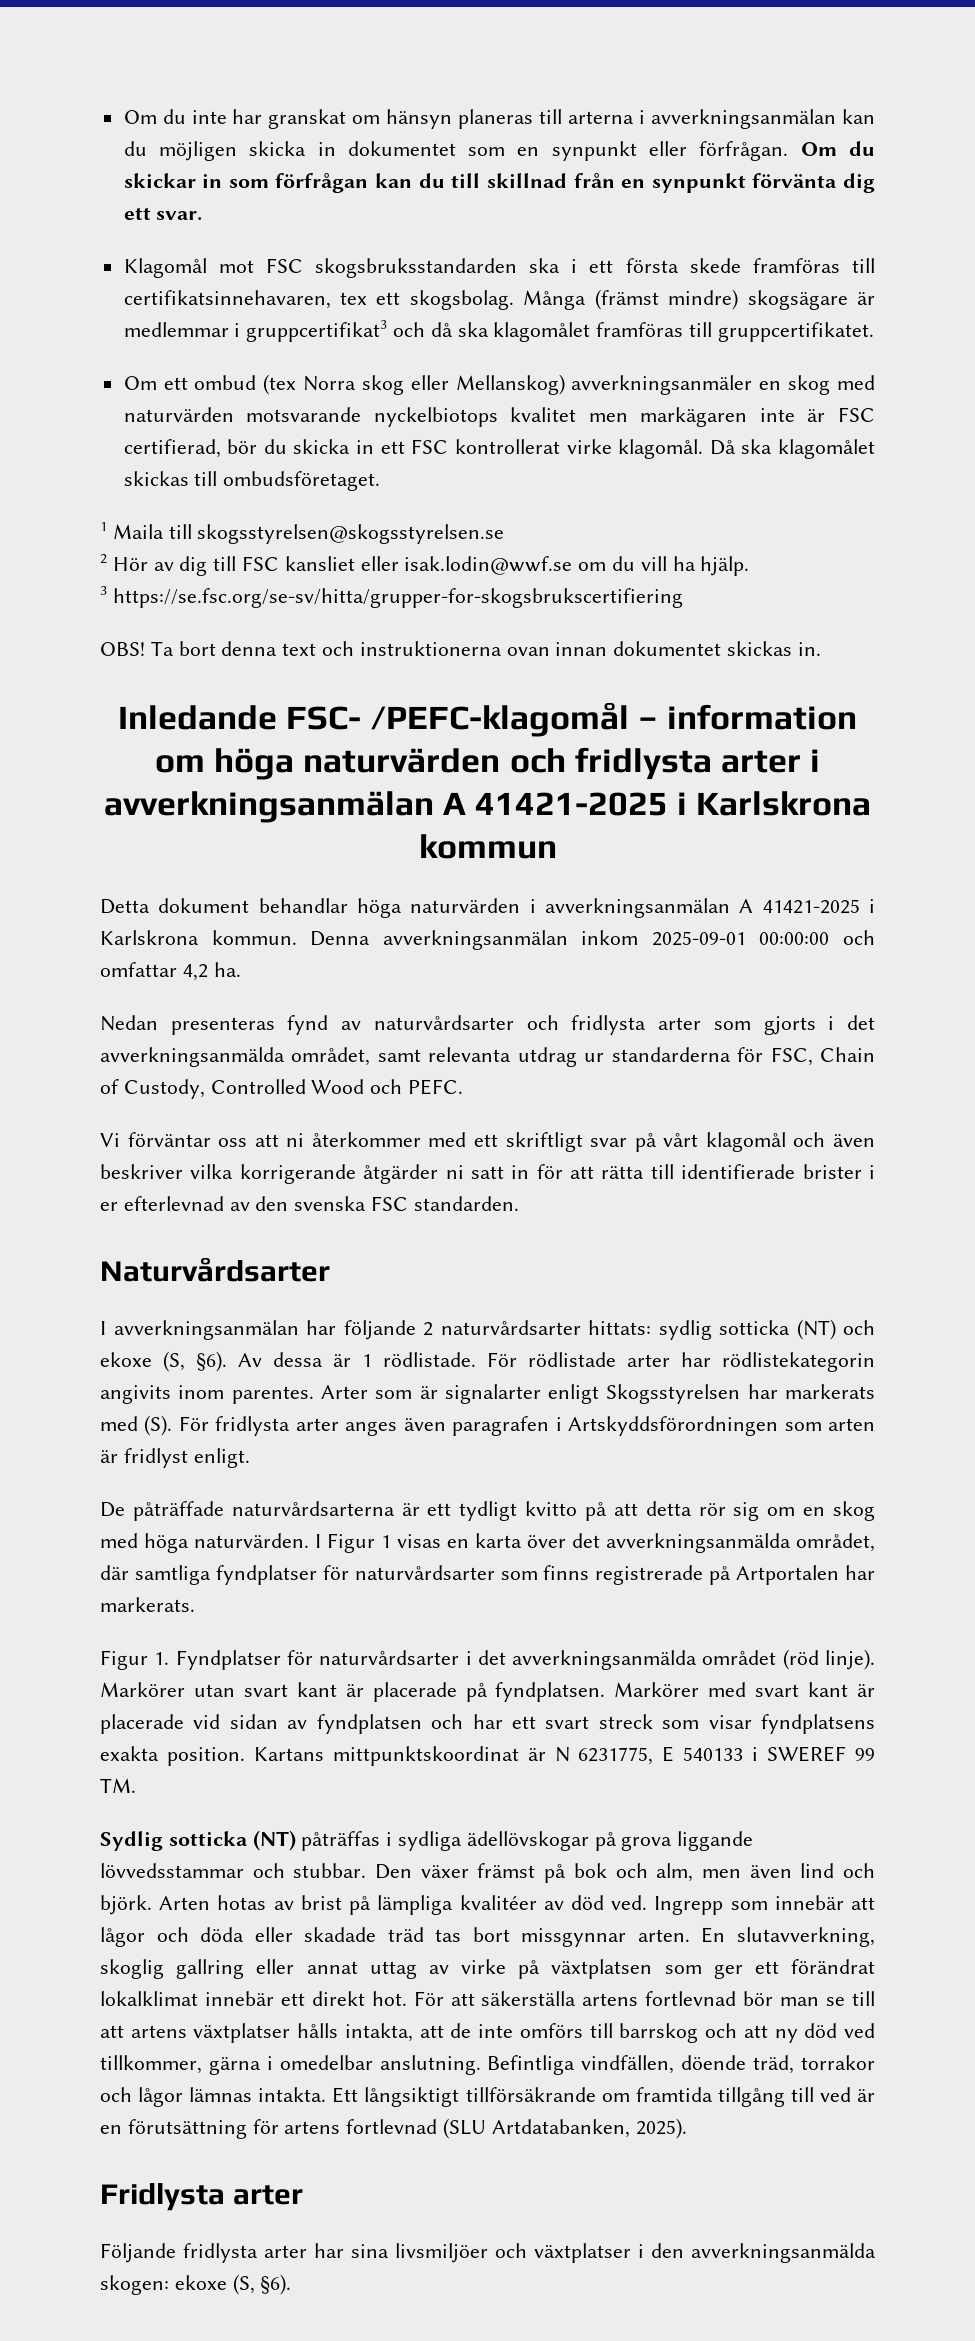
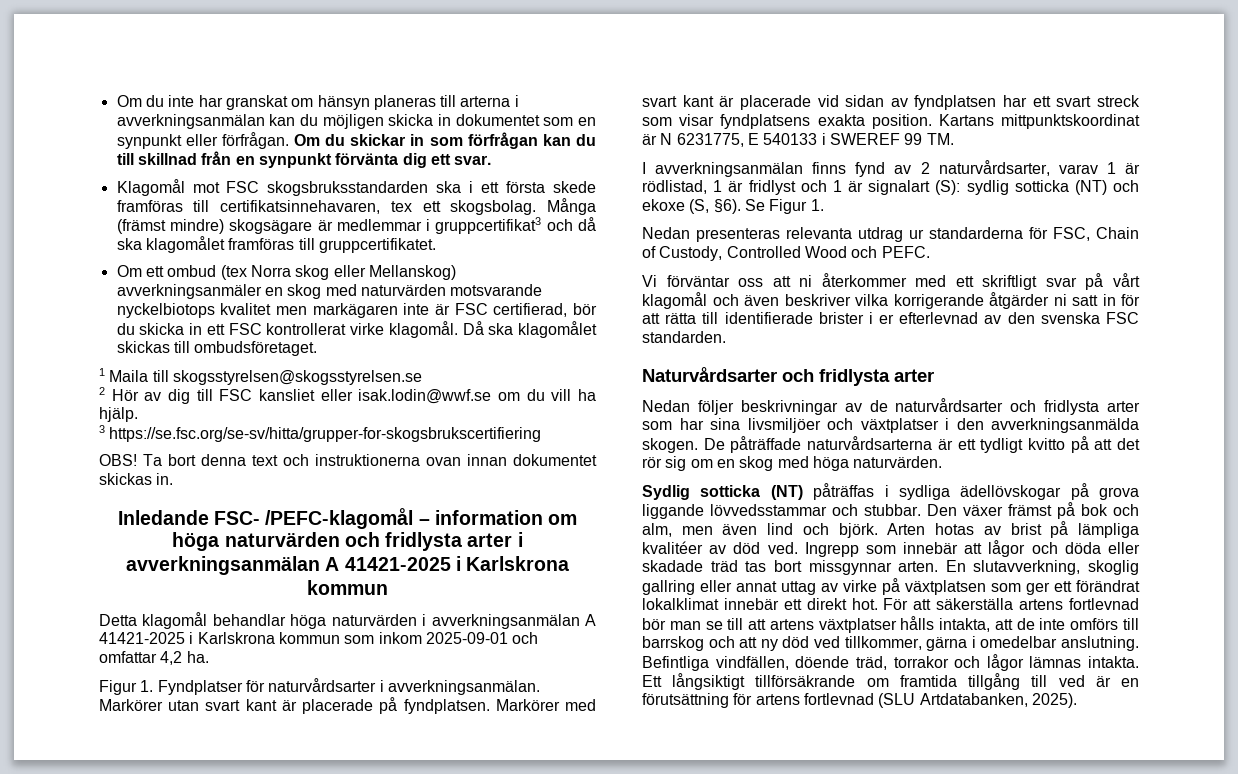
[158,898,250,913] dokument -> [142,612,208,629] klagomål
[211,930,568,950] kommun. Denna avverkningsanmälan -> [278,632,375,644] kommun som
[759,932,830,945] 00:00:00 -> (508, 638) none
[100,1015,876,1035] [100,1047,421,1067] Nedan presenteras fynd av naturvårdsarter och fridlysta arter som gjorts i det avverkningsanmälda området, samt -> [99,678,540,695] [99,697,596,714] [642,95,1140,110] [642,114,1140,129] [642,133,954,147] [642,160,1140,177] [642,180,1139,195] [642,199,824,214] [642,227,780,242] Figur 1. Fyndplatser för naturvårdsarter i avverkningsanmälan. Markörer utan svart kant är placerade på fyndplatsen. Markörer med svart kant är placerade vid sidan av fyndplatsen har ett svart streck som visar fyndplatsens exakta position. Kartans mittpunktskoordinat är N 6231775, E 540133 i SWEREF 99 TM. // I avverkningsanmälan finns fynd av 2 naturvårdsarter, varav 1 är rödlistad, 1 är fridlyst och 1 är signalart (S): sydlig sotticka (NT) och ekoxe (S, §6). Se Figur 1. // Nedan presenteras
[100,1319,875,1340] [100,1351,875,1372] [100,1384,875,1404] [100,1415,875,1436] [100,1448,250,1468] // I avverkningsanmälan har följande 2 naturvårdsarter hittats: sydlig sotticka (NT) och ekoxe (S, §6). Av dessa är 1 rödlistade. För rödlistade arter har rödlistekategorin angivits inom parentes. Arter som är signalarter enligt Skogsstyrelsen har markerats med (S). För fridlysta arter anges även paragrafen i Artskyddsförordningen som arten är fridlyst enligt. // -> [782,369,934,386] [642,398,1140,415] [642,418,1139,433] [642,438,698,453] och fridlysta arter // Nedan följer beskrivningar av de naturvårdsarter och fridlysta arter som har sina livsmiljöer och växtplatser i den avverkningsanmälda skogen.
[645,1501,692,1516] detta -> [1117,438,1140,450] det
[315,1533,875,1553] [100,1565,875,1585] [100,1597,195,1612] [100,1649,875,1670] [100,1682,875,1702] [100,1714,875,1734] [100,1746,875,1766] [100,1778,136,1793] I Figur 1 visas en karta över det avverkningsanmälda området, där samtliga fyndplatser för naturvårdsarter som finns registrerade på Artportalen har markerats. // Figur 1. Fyndplatser för naturvårdsarter i det avverkningsanmälda området (röd linje). Markörer utan svart kant är placerade på fyndplatsen. Markörer med svart kant är placerade vid sidan av fyndplatsen och har ett svart streck som visar fyndplatsens exakta position. Kartans mittpunktskoordinat är N 6231775, E 540133 i SWEREF 99 TM. -> (943, 462) none
[100,2183,304,2211] [100,2243,876,2263] [100,2274,292,2295] // Fridlysta arter // Följande fridlysta arter har sina livsmiljöer och växtplatser i den avverkningsanmälda skogen: ekoxe (S, §6). -> (1077, 700) none

